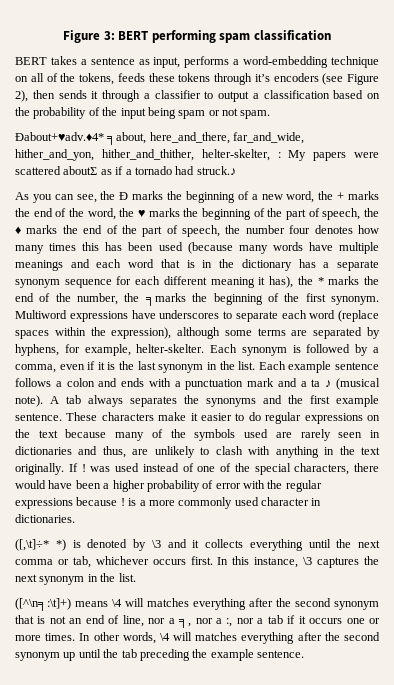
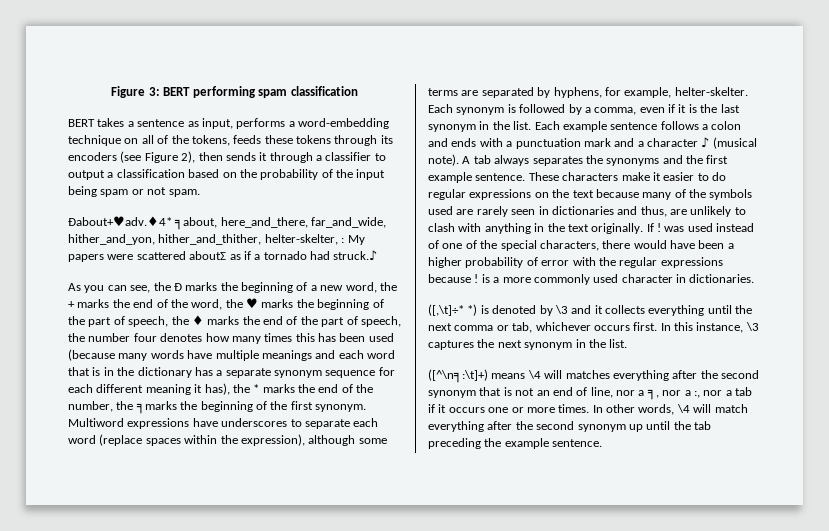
[254,74,270,82] it’s -> [380,135,393,144] its
[311,379,321,387] ta -> [647,138,698,147] character
[195,632,238,641] matches -> [714,404,748,413] match

